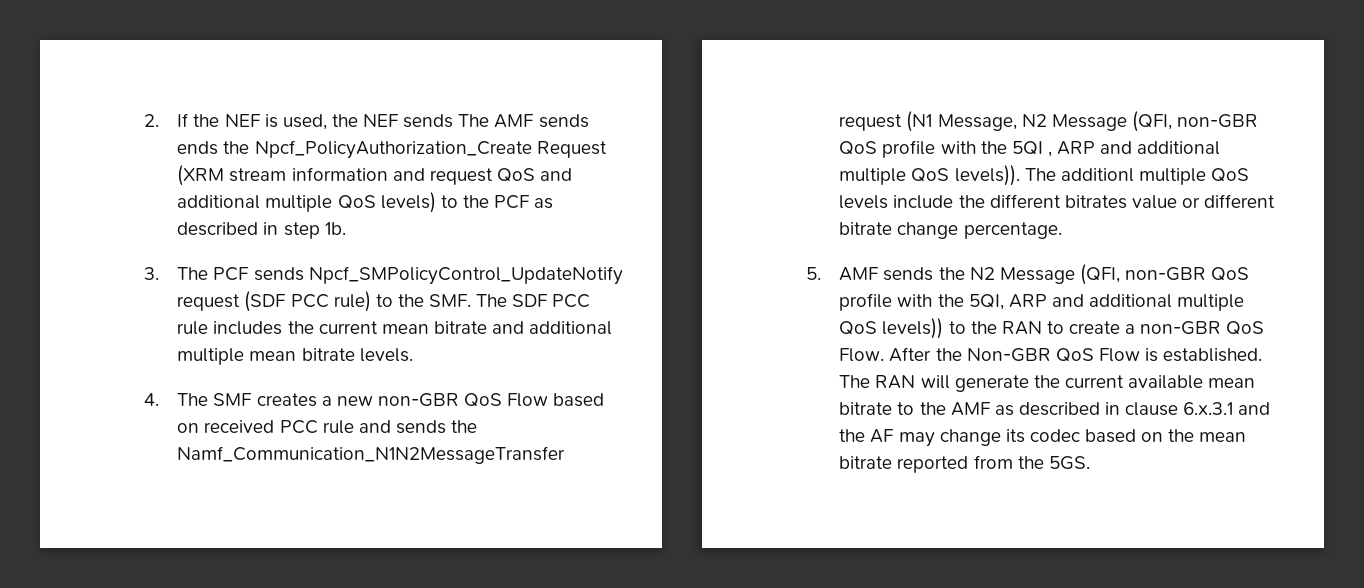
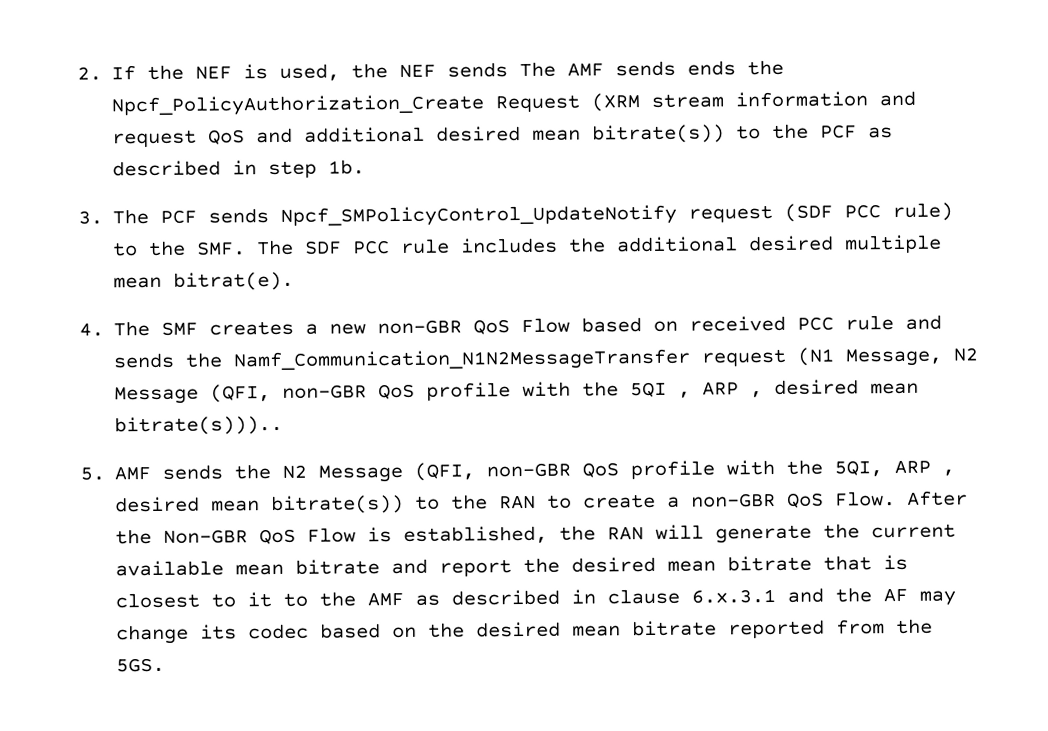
[265,192,436,213] multiple QoS levels) -> [436,124,726,144] desired mean bitrate(s))
[318,321,613,335] [177,348,413,365] current mean bitrate and additional multiple mean bitrate levels. -> [616,234,943,254] [113,271,295,291] additional desired multiple mean bitrat(e).
[1100,141,1221,155] [839,165,1250,186] [839,194,1276,209] [839,222,1062,239] and additional multiple QoS levels)). The additionl multiple QoS levels include the different bitrates value or different bitrate change percentage. -> [750,379,920,398] [114,415,284,436] , desired mean bitrate(s)))..
[1051,294,1245,311] [839,318,944,339] and additional multiple QoS levels)) -> [942,469,956,476] [115,494,405,515] , desired mean bitrate(s))
[1163,348,1263,362] [839,375,871,388] established. The -> [403,525,597,544] established, the
(893, 408) none -> [391,554,909,577] [115,592,273,609] and report the desired mean bitrate that is closest to it
(1195, 435) none -> [476,621,562,638] desired

